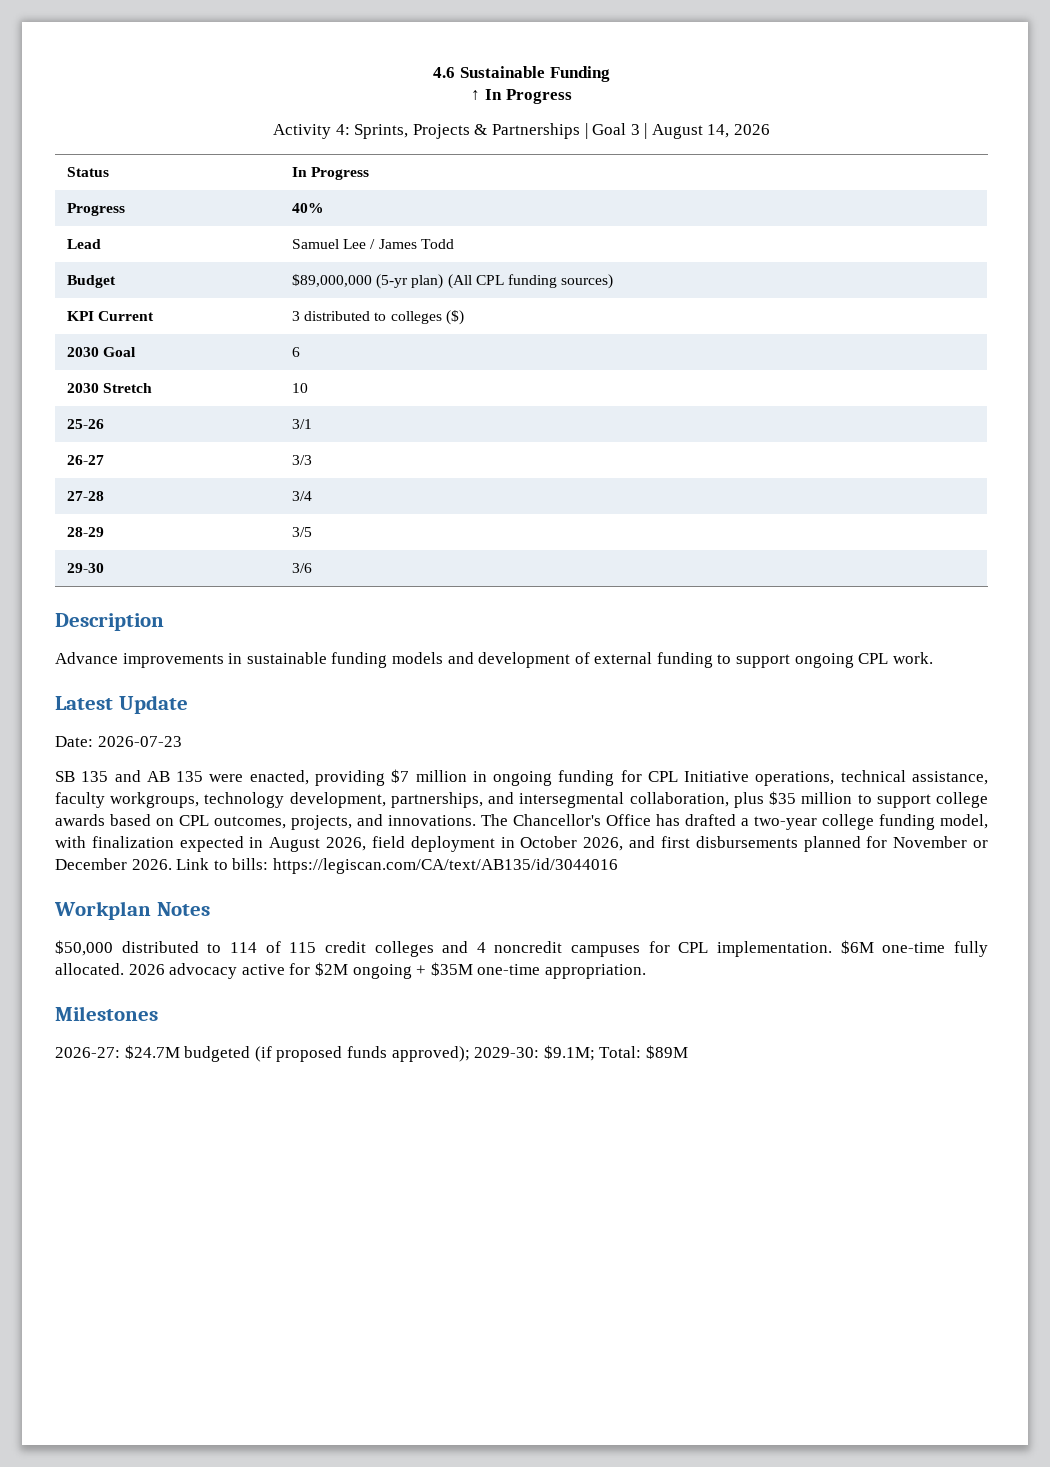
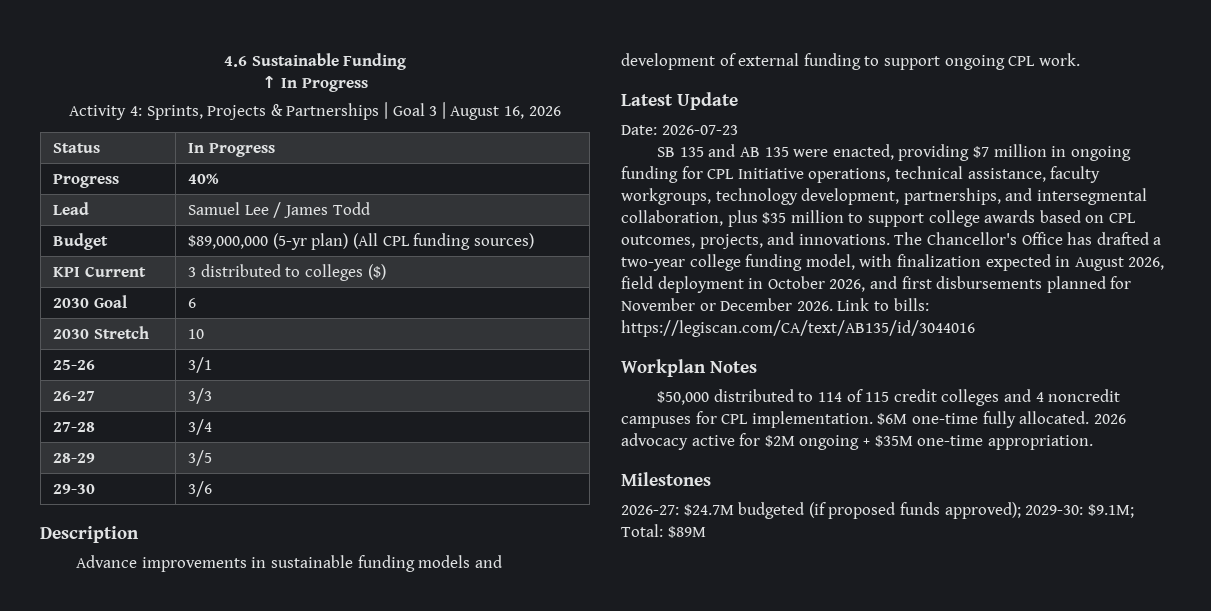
[707,124,730,138] 14, -> [503,106,524,119] 16,

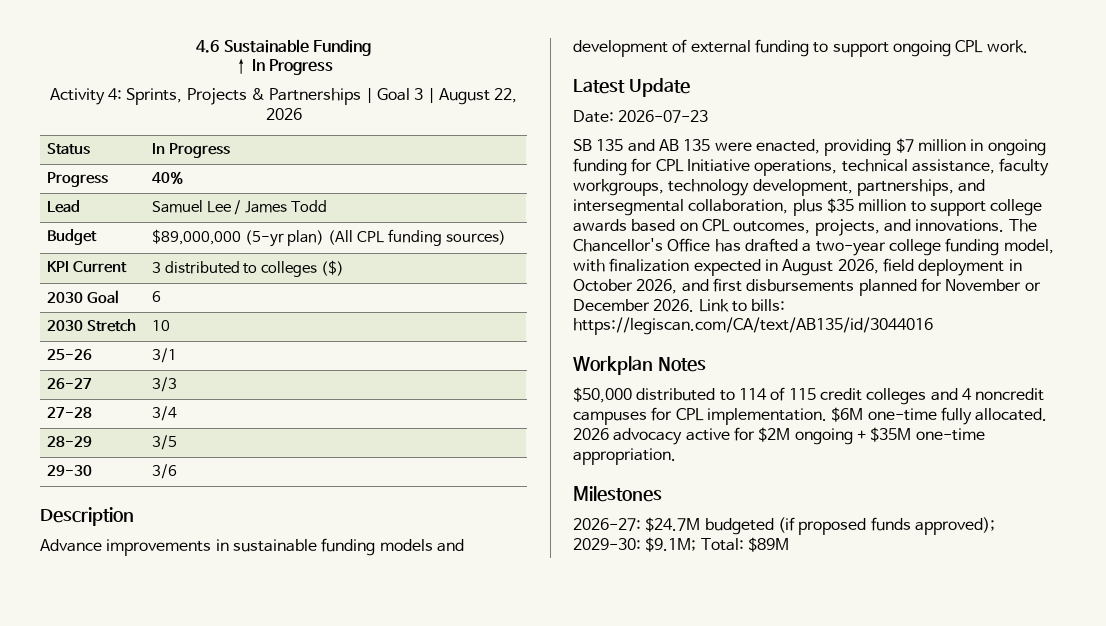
[503,106,524,119] 16, -> [494,88,518,103] 22,

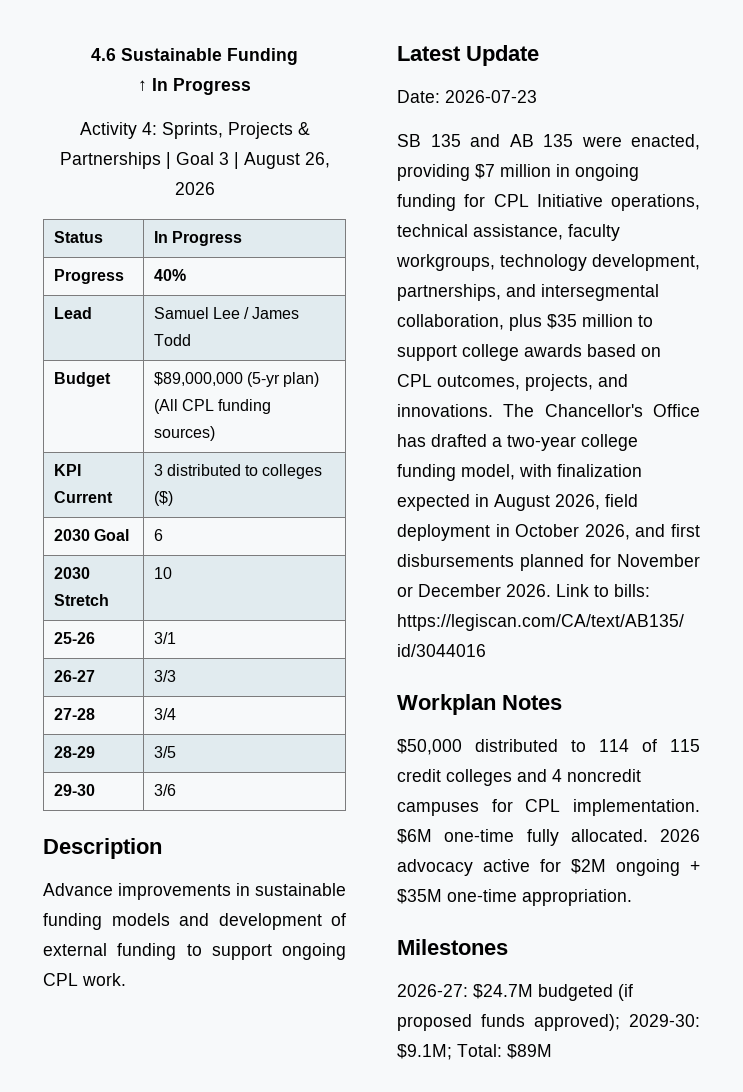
[494,88,518,103] 22, -> [304,152,330,168] 26,

